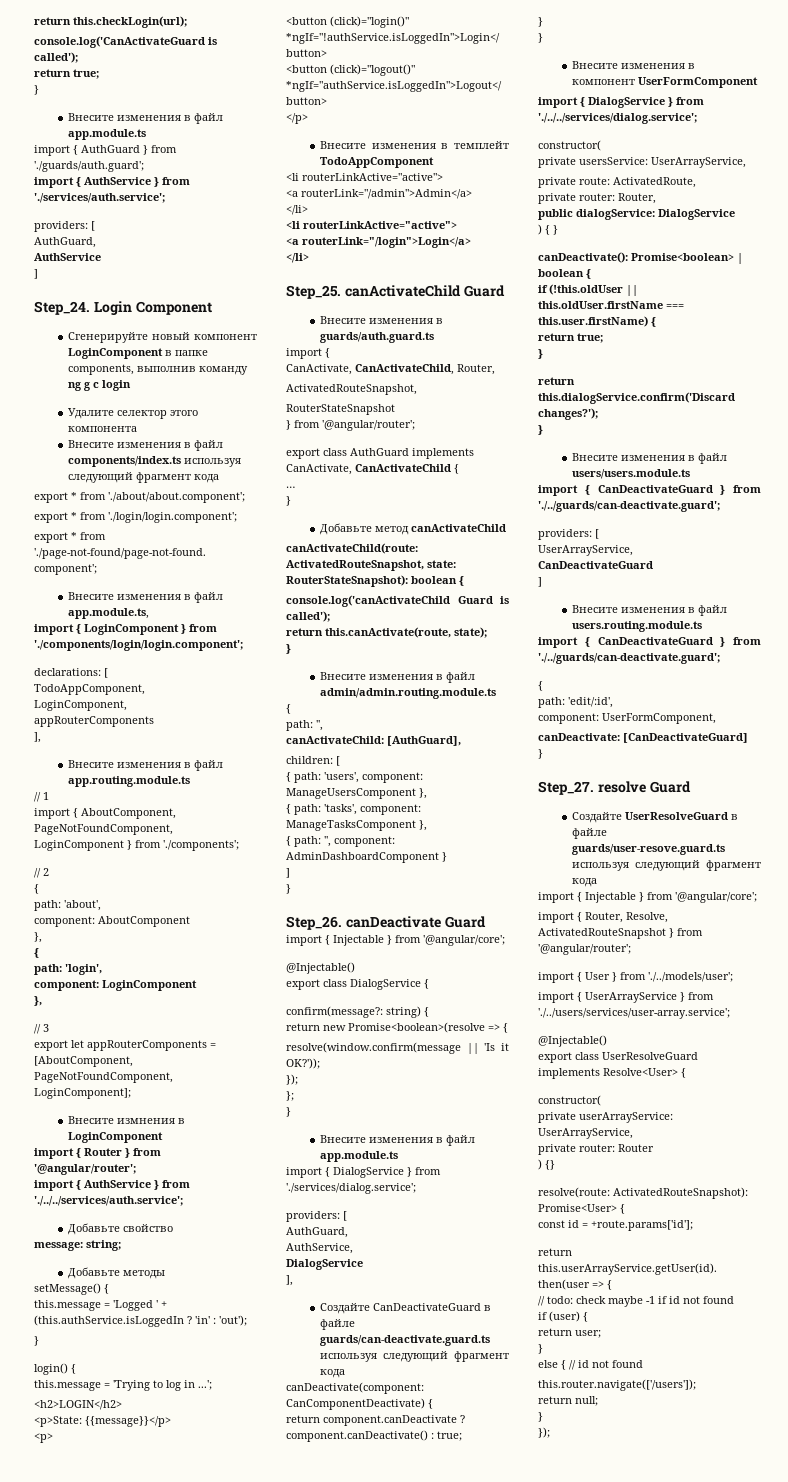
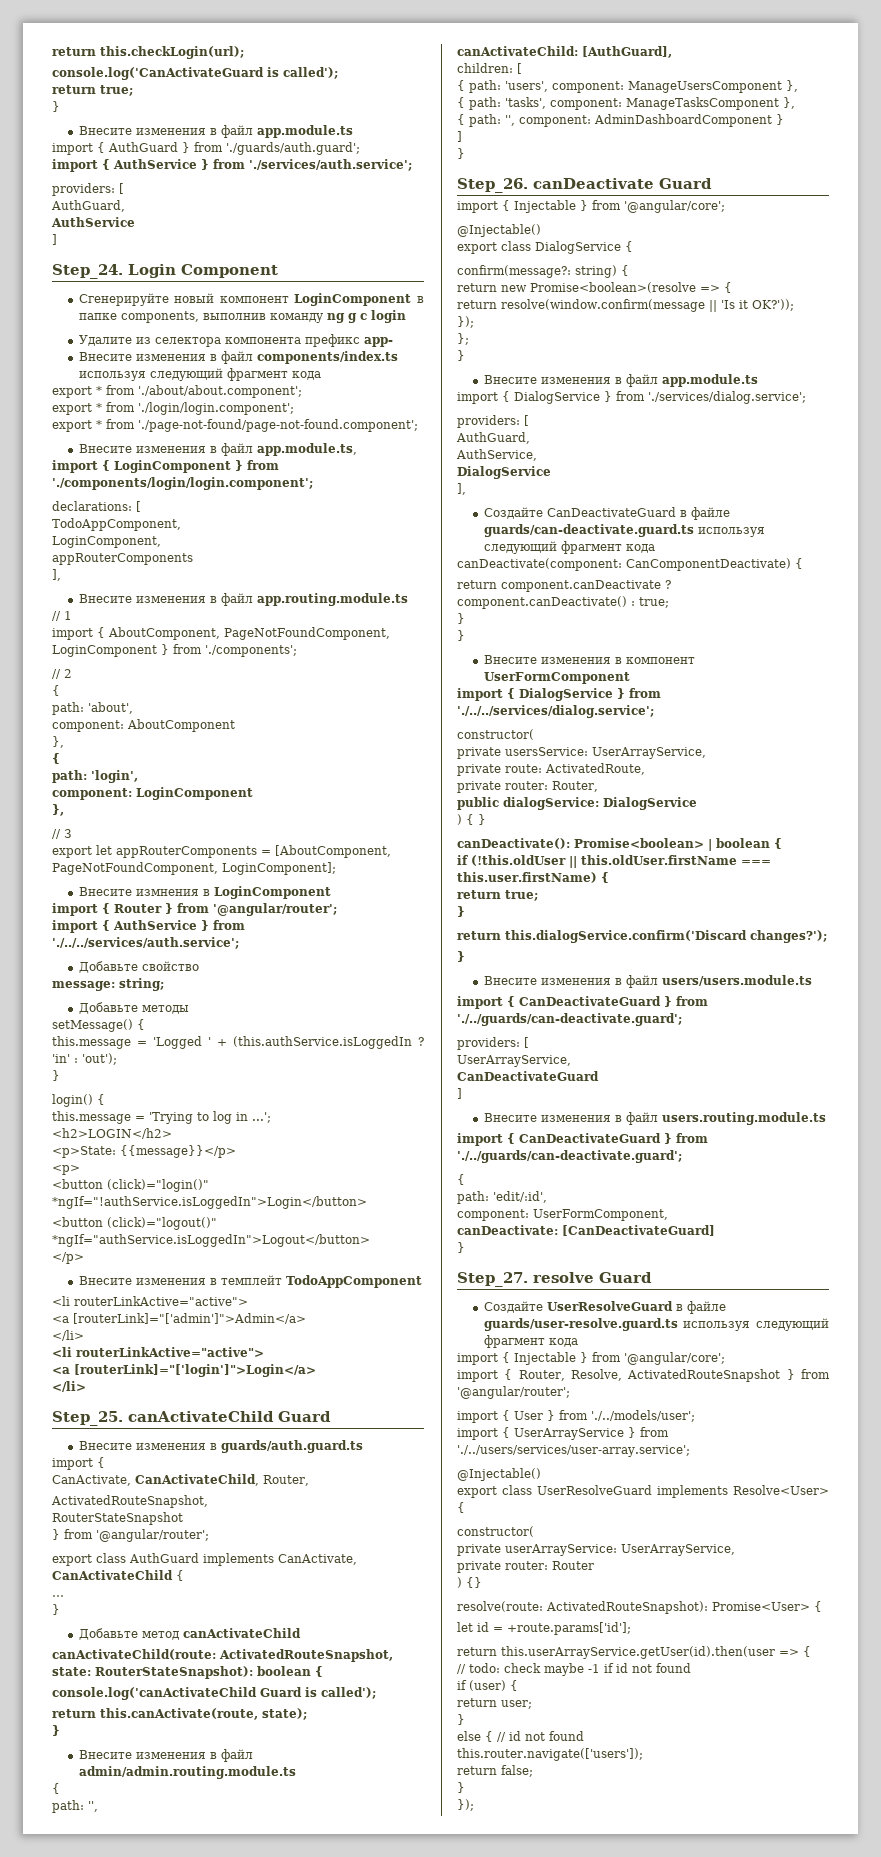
[117,410,199,419] селектор этого -> [135,337,221,347] из селектора
(138, 429) none -> [304,334,393,347] префикс app-
[301,189,472,199] routerLink="/admin">Admin</a> -> [73,1313,306,1324] [routerLink]="['admin']">Admin</a>
[302,237,471,248] routerLink="/login">Login</a> -> [74,1364,316,1377] [routerLink]="['login']">Login</a>
(508, 1028) none -> [457,300,497,309] return
[572,844,726,855] guards/user-resove.guard.ts -> [483,1318,678,1331] guards/user-resolve.guard.ts
[538,1220,565,1228] const -> [457,1622,473,1632] let
[538,1379,696,1391] [538,1396,598,1406] this.router.navigate(['/users']); // return null; -> [457,1748,643,1761] [457,1765,533,1777] this.router.navigate(['users']); // return false;

